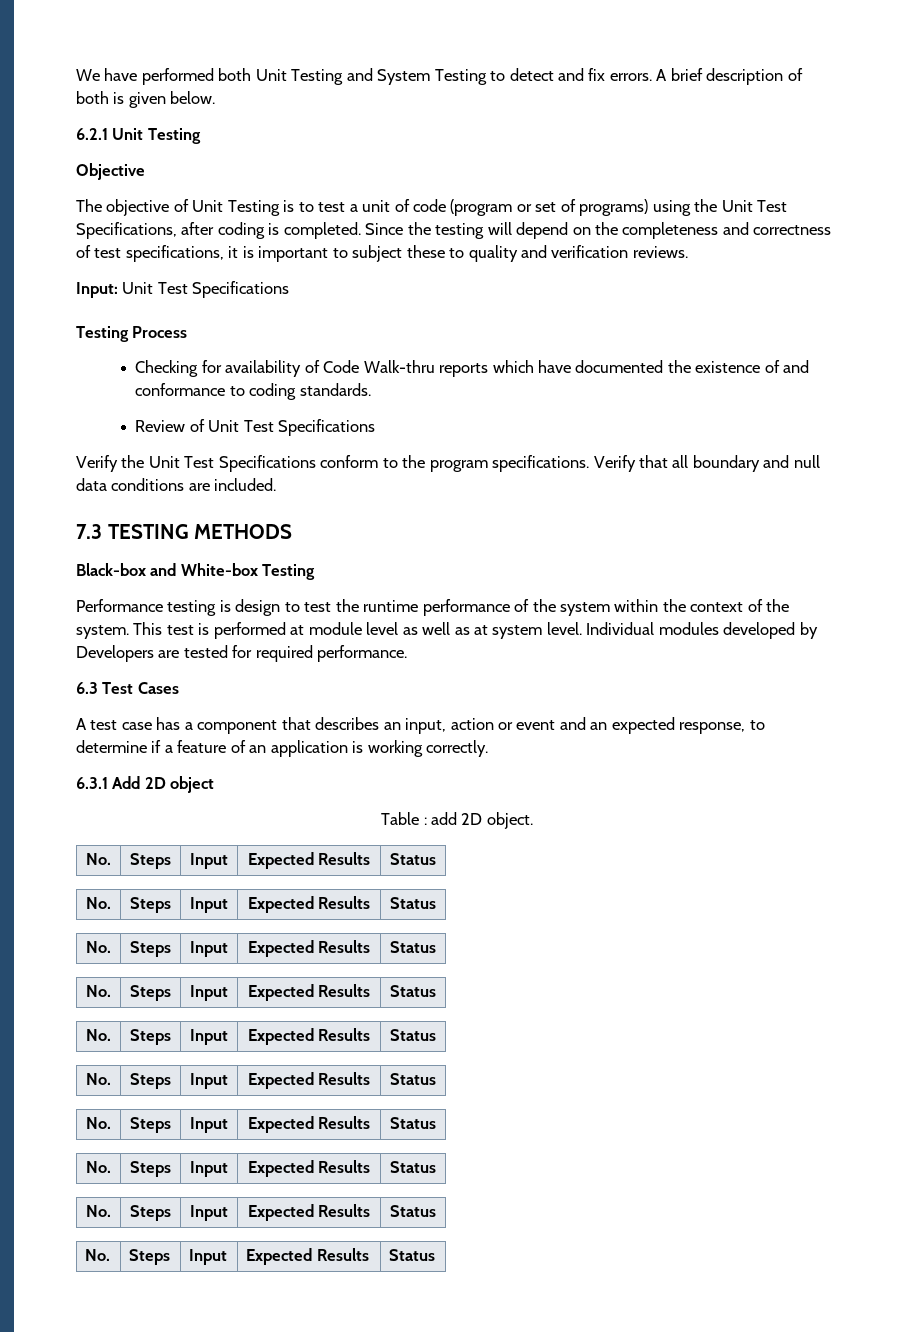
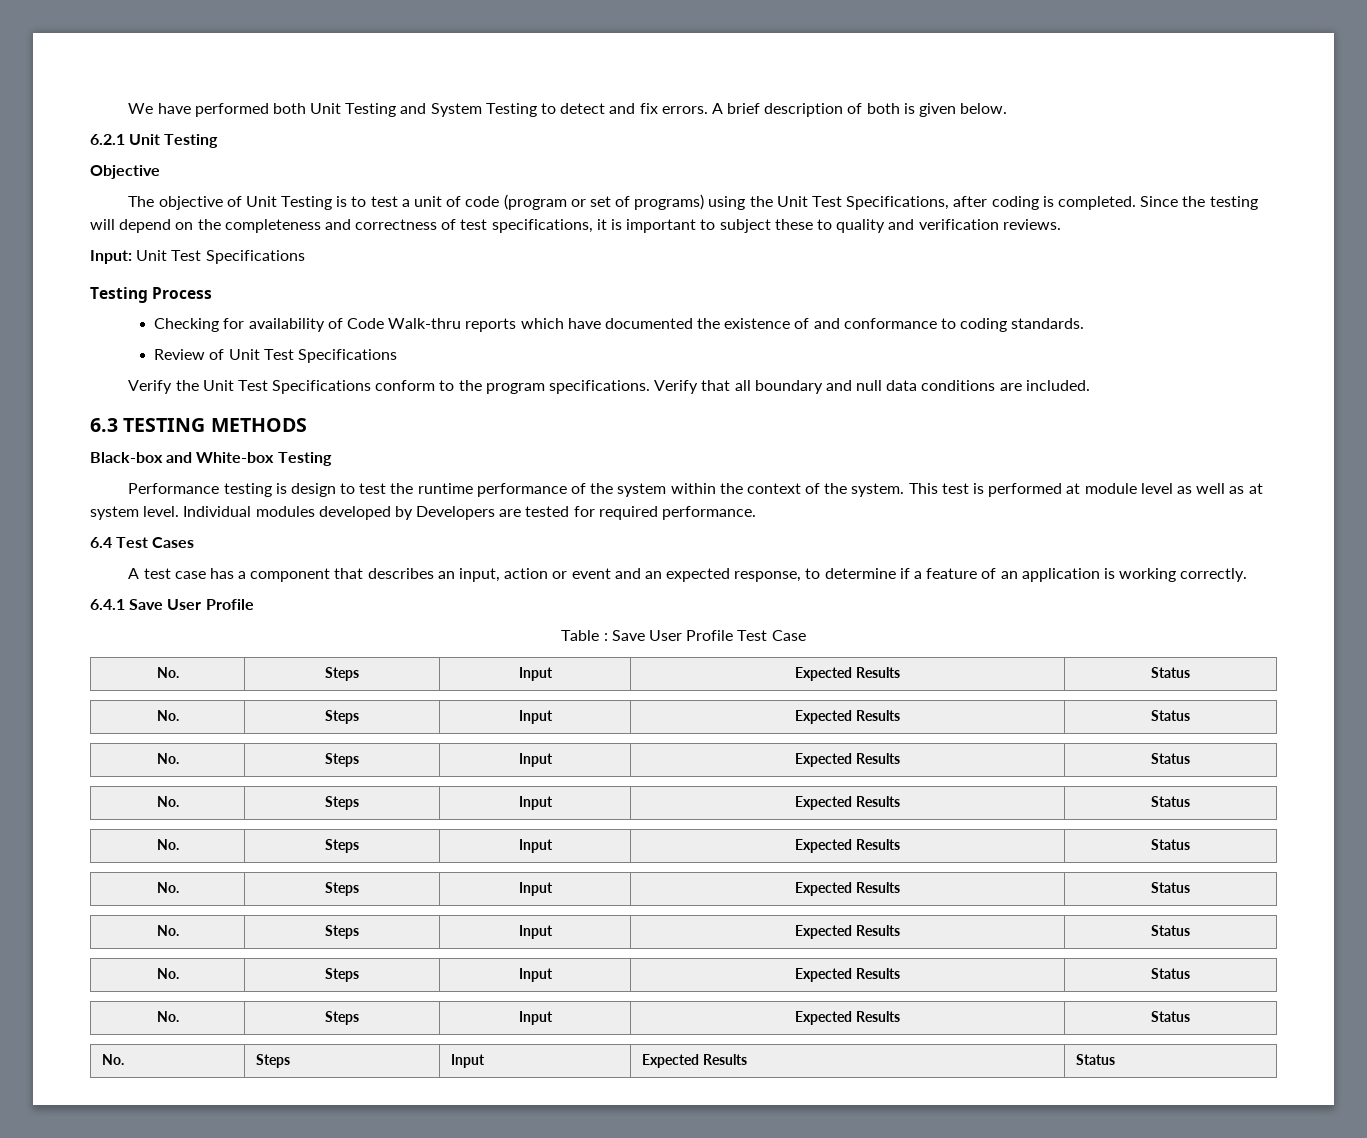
[76,524,102,539] 7.3 -> [90,418,118,432] 6.3
[76,682,98,694] 6.3 -> [90,537,112,548] 6.4
[76,776,215,793] [381,812,533,829] 6.3.1 Add 2D object // Table : add 2D object. -> [90,599,254,610] [561,630,806,641] 6.4.1 Save User Profile // Table : Save User Profile Test Case

